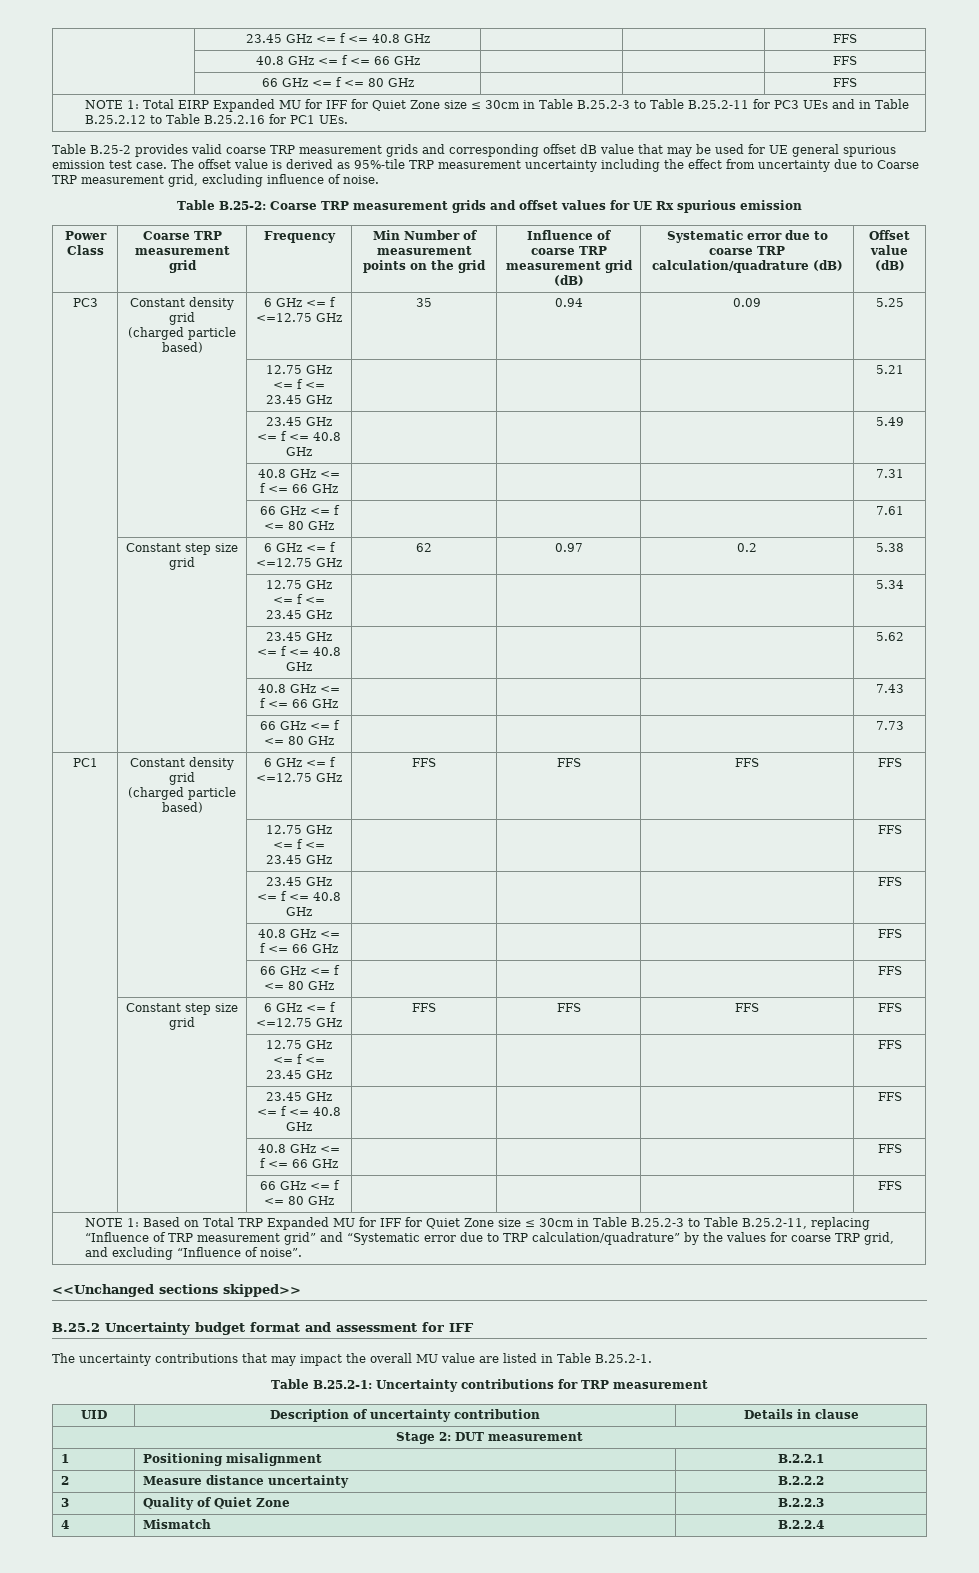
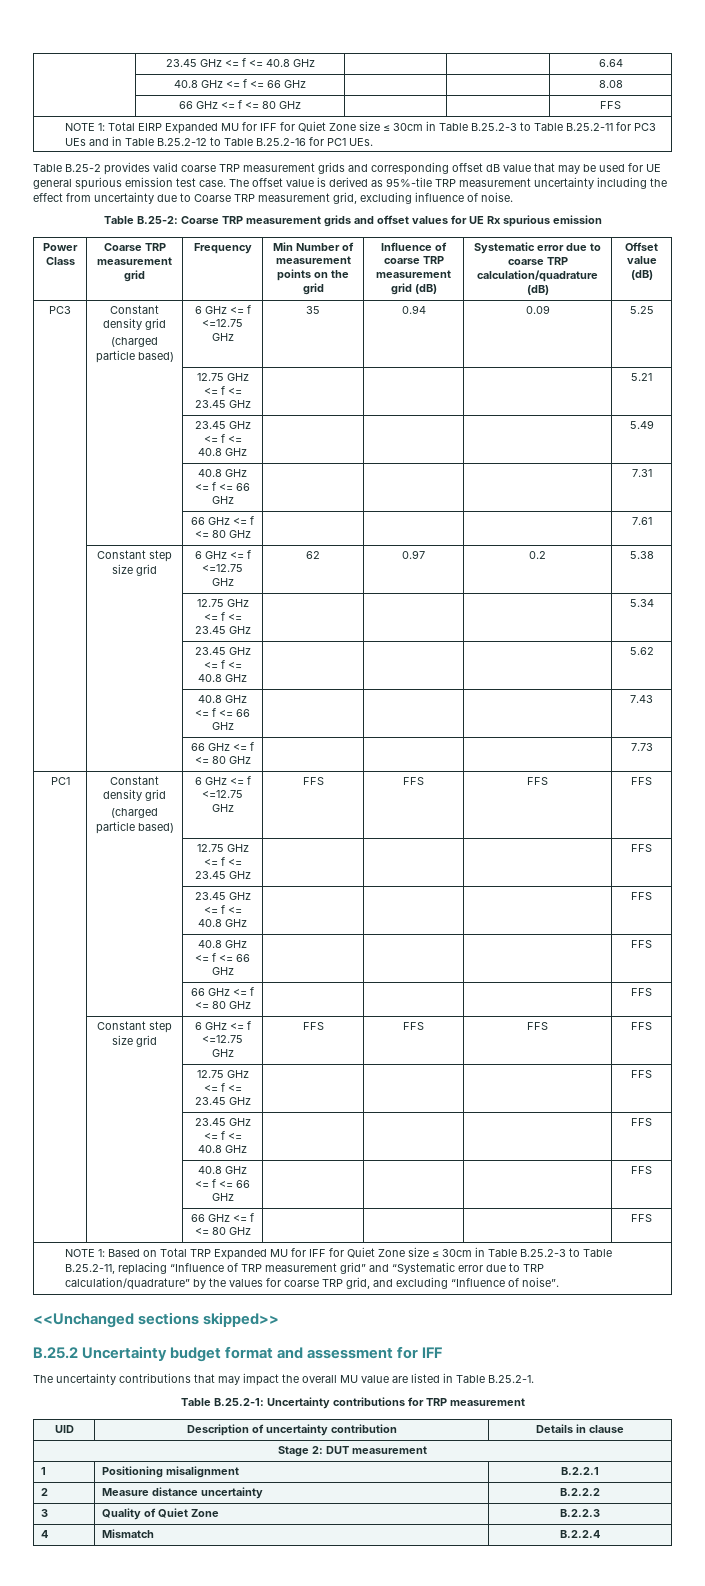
[245,33,430,43] [833,34,857,43] [255,55,420,65] [833,56,857,65] | 23.45 GHz <= f <= 40.8 GHz | | | FFS // | 40.8 GHz <= f <= 66 GHz | | | FFS -> [165,58,315,67] [598,59,623,67] [174,79,306,88] [598,80,623,88] | 23.45 GHz <= f <= 40.8 GHz | | | 6.64 // | 40.8 GHz <= f <= 66 GHz | | | 8.08
[84,114,265,124] B.25.2.12 to Table B.25.2.16 -> [156,137,306,146] B.25.2-12 to Table B.25.2-16

